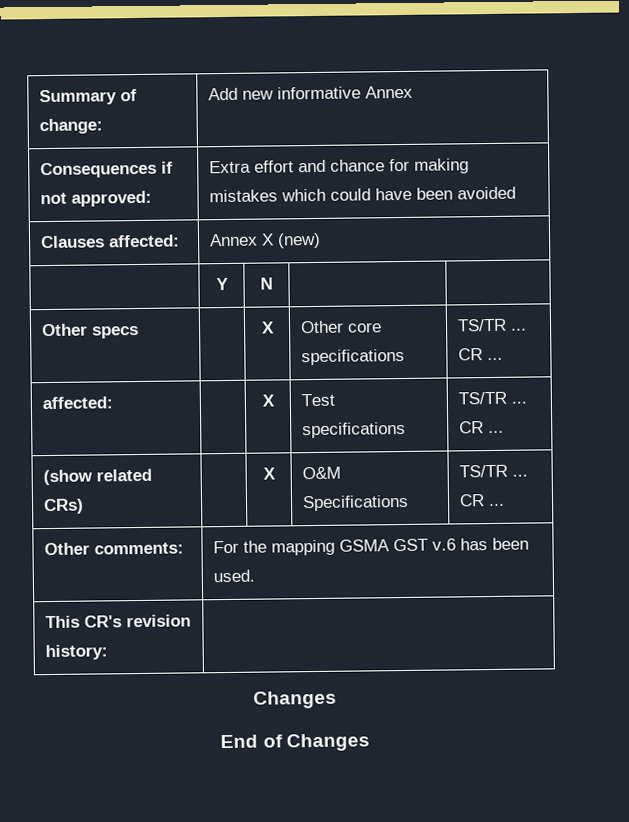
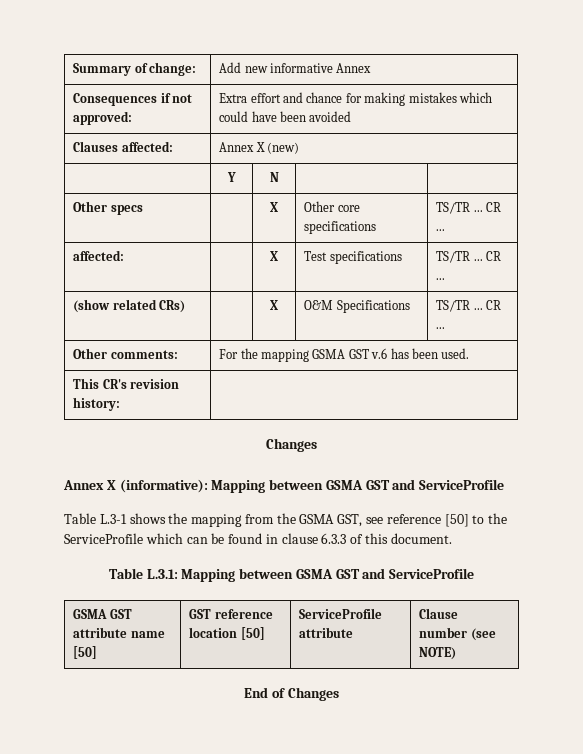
(337, 699) none -> [63,479,505,493] [64,513,508,527] [64,533,452,544] [108,568,475,582] [73,609,132,619] [73,627,165,638] [73,646,98,659] [189,609,273,619] [189,627,265,640] [299,608,383,619] [299,627,354,638] [419,608,459,619] [419,627,496,641] [419,647,457,660] // Annex X (informative): Mapping between GSMA GST and ServiceProfile // Table L.3-1 shows the mapping from the GSMA GST, see reference [50] to the ServiceProfile which can be found in clause 6.3.3 of this document. // Table L.3.1: Mapping between GSMA GST and ServiceProfile // GSMA GST attribute name [50] | GST reference location [50] | ServiceProfile attribute | Clause number (see NOTE)

